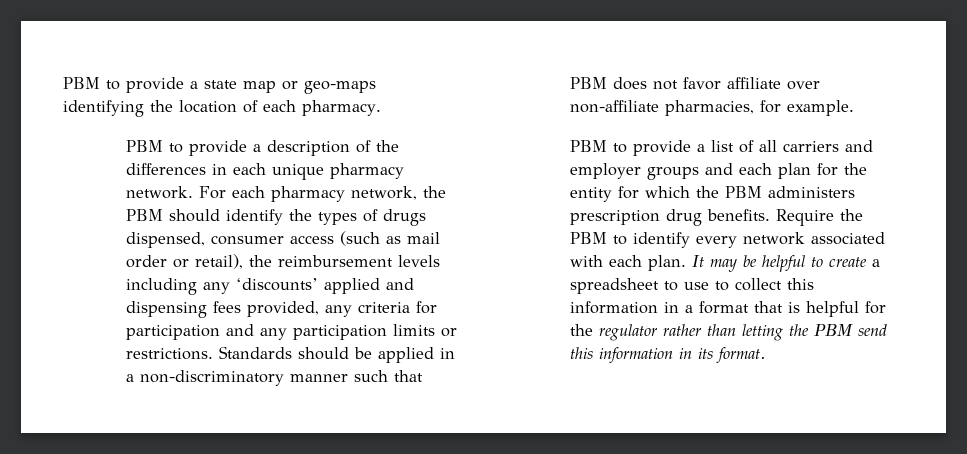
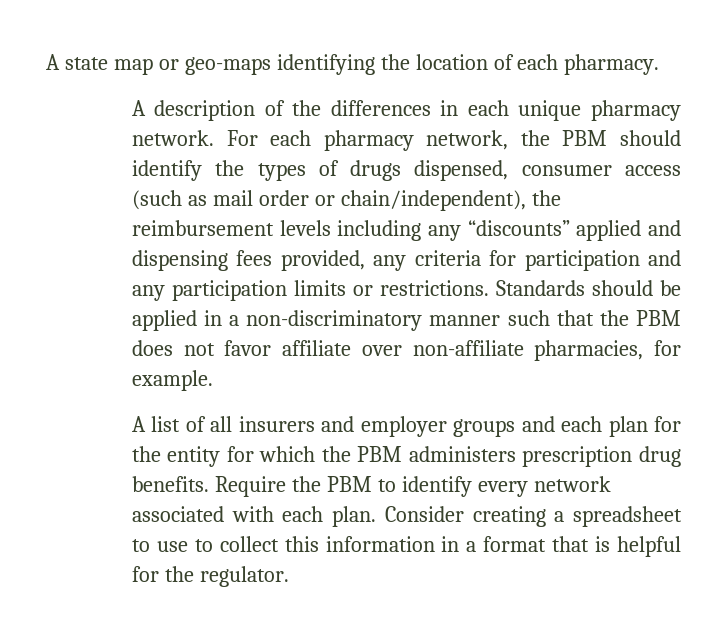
[63,77,198,93] PBM to provide a -> [46,54,60,70] A
[126,140,262,156] PBM to provide a -> [131,100,146,116] A
[195,254,244,269] retail), -> [340,190,526,211] chain/independent),
[236,278,319,291] ‘discounts’ -> [467,220,570,236] “discounts”
(424, 376) none -> [599,310,629,326] the
[570,140,706,156] PBM to provide a -> [131,416,146,432] A
[783,141,840,152] carriers -> [238,416,315,432] insurers
[692,255,868,272] It may be helpful to create -> [384,506,546,527] Consider creating
[599,324,888,341] [570,347,767,364] regulator rather than letting the PBM send this information in its format. -> [199,566,289,587] regulator.

